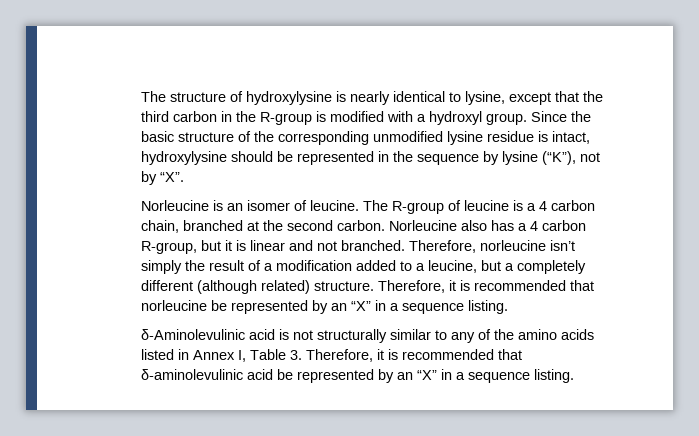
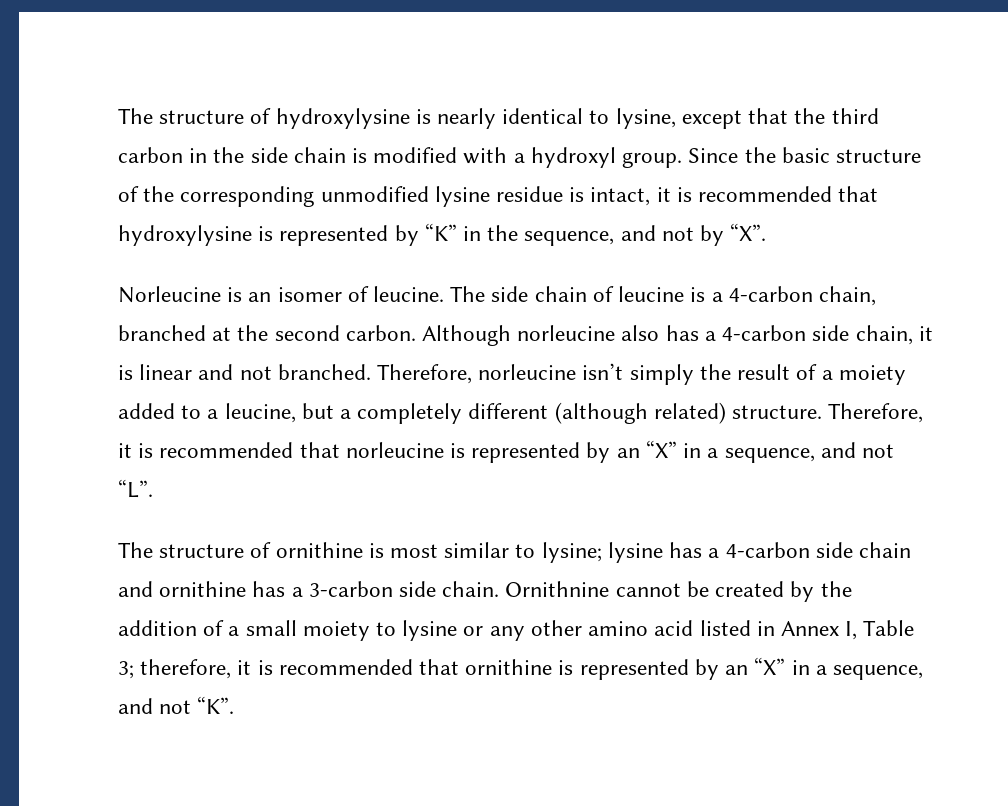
[260,112,313,125] R-group -> [250,147,346,163] side chain
[141,151,577,165] hydroxylysine should be represented in the sequence by lysine (“K”), -> [656,186,879,202] [118,223,656,246] it is recommended that hydroxylysine is represented by “K” in the sequence, and
[392,201,445,214] R-group -> [491,286,587,302] side chain
[539,200,596,211] 4 carbon -> [728,286,813,302] 4-carbon
[389,220,458,231] Norleucine -> [422,325,616,346] Although norleucine
[530,220,587,231] [141,240,222,254] 4 carbon R-group, but -> [722,325,913,345] 4-carbon side chain,
[276,260,353,271] modification -> [838,365,906,385] moiety
[211,300,509,314] [141,329,595,343] be represented by an “X” in a sequence listing. // δ-Aminolevulinic acid is not structurally similar to any of the amino acids -> [450,440,894,463] [118,479,154,498] [118,542,911,563] [118,581,852,602] [118,620,694,641] is represented by an “X” in a sequence, and not “L”. // The structure of ornithine is most similar to lysine; lysine has a 4-carbon side chain and ornithine has a 3-carbon side chain. Ornithnine cannot be created by the addition of a small moiety to lysine or any other amino acid
[290,349,523,362] [141,369,575,383] 3. Therefore, it is recommended that δ-aminolevulinic acid be represented by an “X” in a sequence listing. -> [118,657,923,680] [118,696,235,714] 3; therefore, it is recommended that ornithine is represented by an “X” in a sequence, and not “K”.

